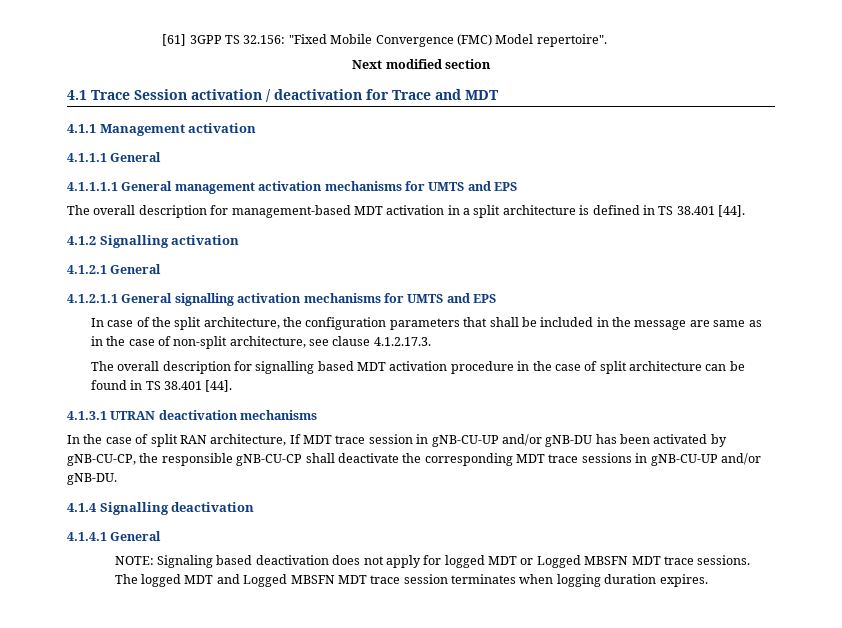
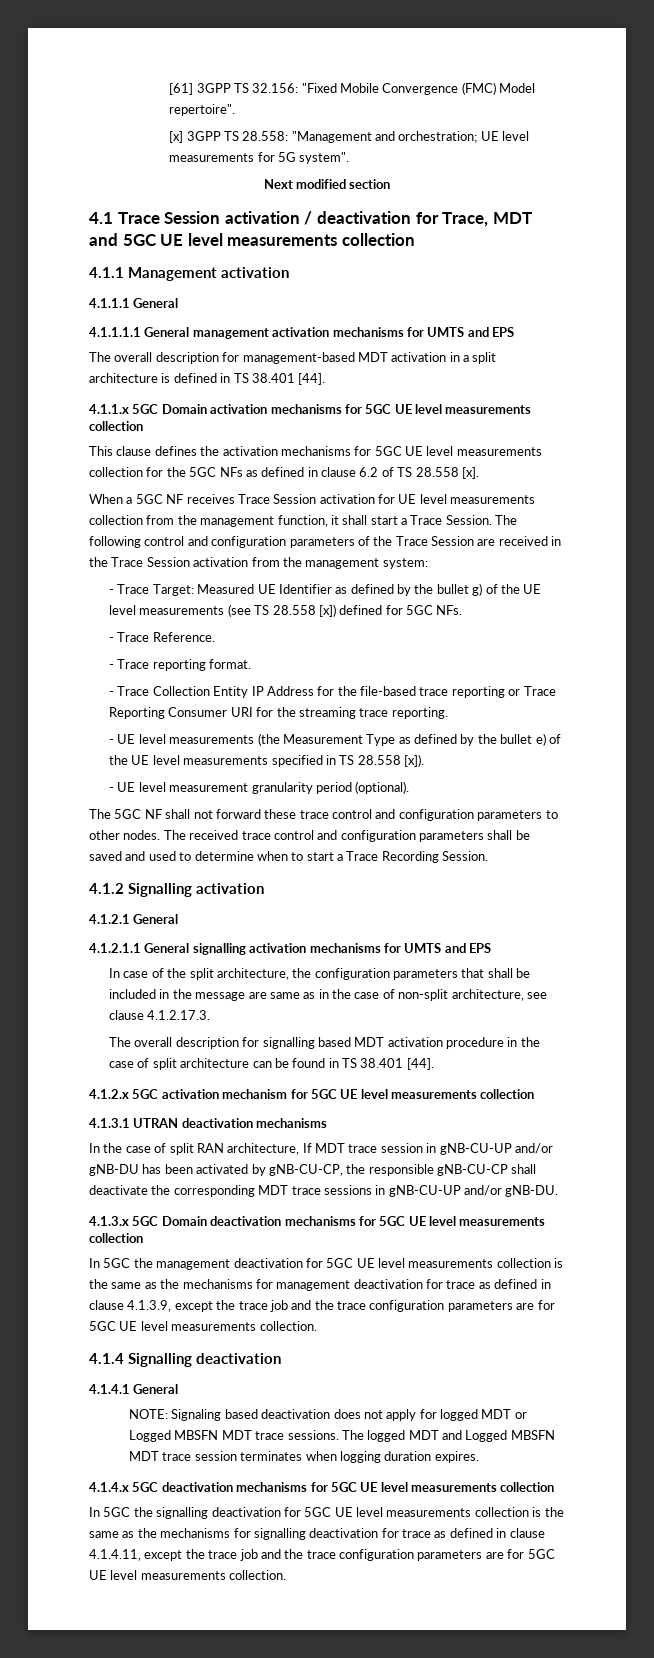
(607, 40) none -> [169,131,530,143] [169,152,350,164] // [x] 3GPP TS 28.558: "Management and orchestration; UE level measurements for 5G system".
[392,89,498,100] Trace and MDT -> [442,212,532,227] [89,233,415,246] Trace, MDT and 5GC UE level measurements collection
(745, 211) none -> [89,404,532,414] [89,421,143,431] [89,446,542,456] [89,467,479,479] [89,494,536,504] [89,515,518,527] [89,536,562,548] [89,557,428,569] [109,583,542,596] [109,604,463,617] [109,632,215,642] [109,659,252,671] [109,686,556,698] [109,707,448,719] [109,733,561,746] [109,754,425,767] [109,781,410,794] [89,809,558,821] [89,830,530,842] [89,851,489,863] // 4.1.1.x 5GC Domain activation mechanisms for 5GC UE level measurements collection // This clause defines the activation mechanisms for 5GC UE level measurements collection for the 5GC NFs as defined in clause 6.2 of TS 28.558 [x]. // When a 5GC NF receives Trace Session activation for UE level measurements collection from the management function, it shall start a Trace Session. The following control and configuration parameters of the Trace Session are received in the Trace Session activation from the management system: // - Trace Target: Measured UE Identifier as defined by the bullet g) of the UE level measurements (see TS 28.558 [x]) defined for 5GC NFs. // - Trace Reference. // - Trace reporting format. // - Trace Collection Entity IP Address for the file-based trace reporting or Trace Reporting Consumer URI for the streaming trace reporting. // - UE level measurements (the Measurement Type as defined by the bullet e) of the UE level measurements specified in TS 28.558 [x]). // - UE level measurement granularity period (optional). // The 5GC NF shall not forward these trace control and configuration parameters to other nodes. The received trace control and configuration parameters shall be saved and used to determine when to start a Trace Recording Session.
(233, 386) none -> [89,1089,535,1099] // 4.1.2.x 5GC activation mechanism for 5GC UE level measurements collection
(117, 479) none -> [89,1216,546,1226] [89,1233,143,1243] [89,1258,564,1270] [89,1279,551,1291] [89,1300,555,1312] [89,1321,317,1331] // 4.1.3.x 5GC Domain deactivation mechanisms for 5GC UE level measurements collection // In 5GC the management deactivation for 5GC UE level measurements collection is the same as the mechanisms for management deactivation for trace as defined in clause 4.1.3.9, except the trace job and the trace configuration parameters are for 5GC UE level measurements collection.
(708, 580) none -> [89,1482,555,1492] [89,1507,564,1519] [89,1528,545,1540] [89,1549,555,1561] [89,1570,287,1580] // 4.1.4.x 5GC deactivation mechanisms for 5GC UE level measurements collection // In 5GC the signalling deactivation for 5GC UE level measurements collection is the same as the mechanisms for signalling deactivation for trace as defined in clause 4.1.4.11, except the trace job and the trace configuration parameters are for 5GC UE level measurements collection.

